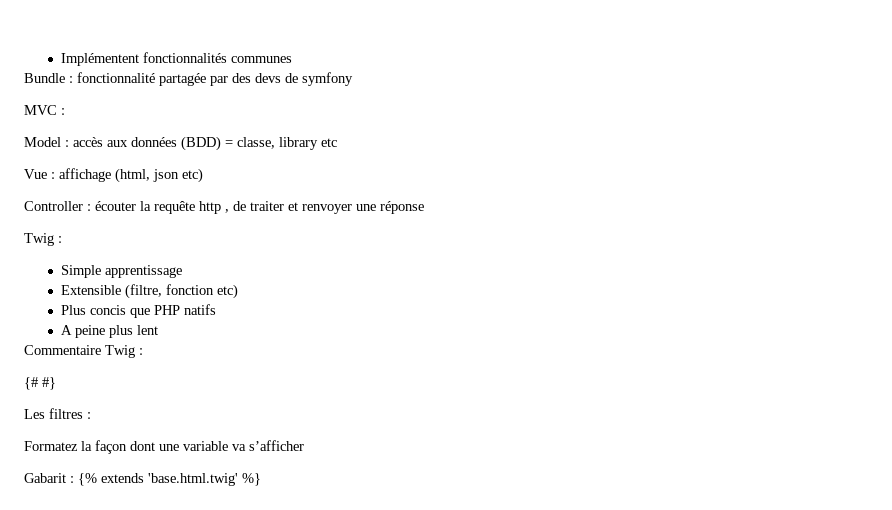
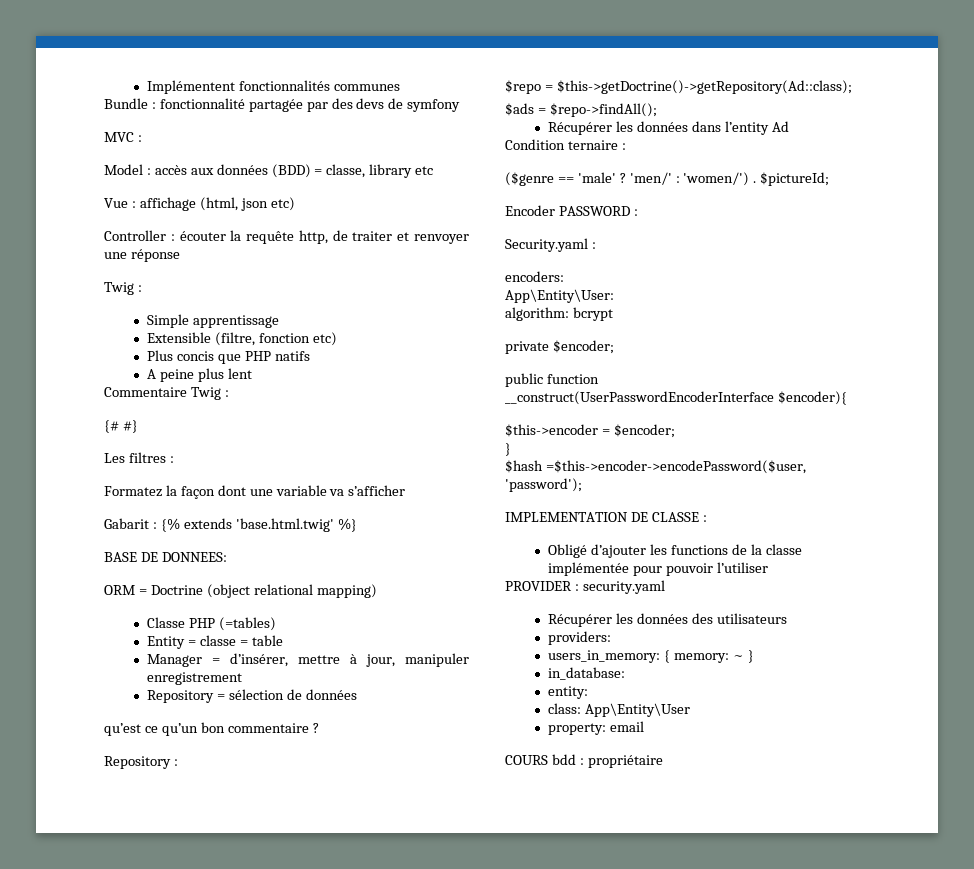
[199,201,229,214] http , -> [298,230,328,244] http,
(261, 479) none -> [104,552,227,562] [104,584,377,598] [147,617,277,631] [147,635,284,649] [147,653,469,667] [147,672,243,685] [147,689,358,703] [104,722,319,736] [104,756,178,769] [505,80,852,94] [505,103,657,117] [548,121,790,135] [505,139,626,150] [505,172,830,186] [505,205,638,216] [505,238,596,252] [505,271,564,282] [505,289,614,303] [505,307,613,321] [505,340,614,354] [505,373,599,387] [505,391,847,405] [505,424,675,438] [505,443,511,456] [505,460,806,474] [505,478,582,492] [505,512,707,522] [548,544,802,558] [548,562,769,576] [505,580,665,594] [548,613,788,627] [548,631,612,645] [548,650,755,663] [548,667,626,680] [548,686,589,699] [548,703,691,717] [548,721,645,735] [505,754,663,768] // BASE DE DONNEES: // ORM = Doctrine (object relational mapping) // Classe PHP (=tables) // Entity = classe = table // Manager = d’insérer, mettre à jour, manipuler enregistrement // Repository = sélection de données // qu’est ce qu’un bon commentaire ? // Repository : // $repo = $this->getDoctrine()->getRepository(Ad::class); // $ads = $repo->findAll(); // Récupérer les données dans l’entity Ad // Condition ternaire : // ($genre == 'male' ? 'men/' : 'women/') . $pictureId; // Encoder PASSWORD : // Security.yaml : // encoders: // App\Entity\User: // algorithm: bcrypt // private $encoder; // public function __construct(UserPasswordEncoderInterface $encoder){ // $this->encoder = $encoder; // } // $hash =$this->encoder->encodePassword($user, 'password'); // IMPLEMENTATION DE CLASSE : // Obligé d’ajouter les functions de la classe implémentée pour pouvoir l’utiliser // PROVIDER : security.yaml // Récupérer les données des utilisateurs // providers: // users_in_memory: { memory: ~ } // in_database: // entity: // class: App\Entity\User // property: email // COURS bdd : propriétaire

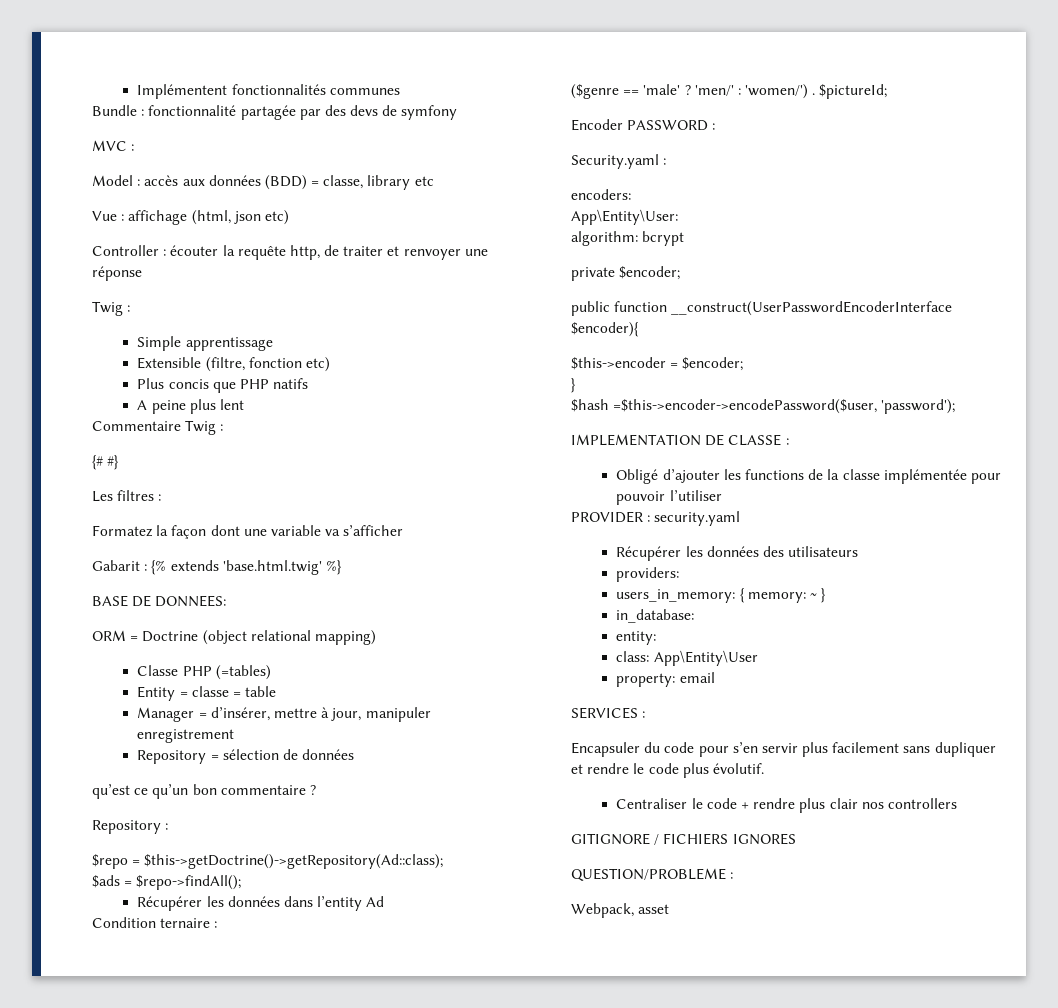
[505,754,663,768] COURS bdd : propriétaire -> [571,707,646,719] [571,742,996,757] [571,763,764,778] [616,798,957,813] [571,833,796,845] [571,868,734,882] [571,903,670,918] SERVICES : // Encapsuler du code pour s’en servir plus facilement sans dupliquer et rendre le code plus évolutif. // Centraliser le code + rendre plus clair nos controllers // GITIGNORE / FICHIERS IGNORES // QUESTION/PROBLEME : // Webpack, asset

